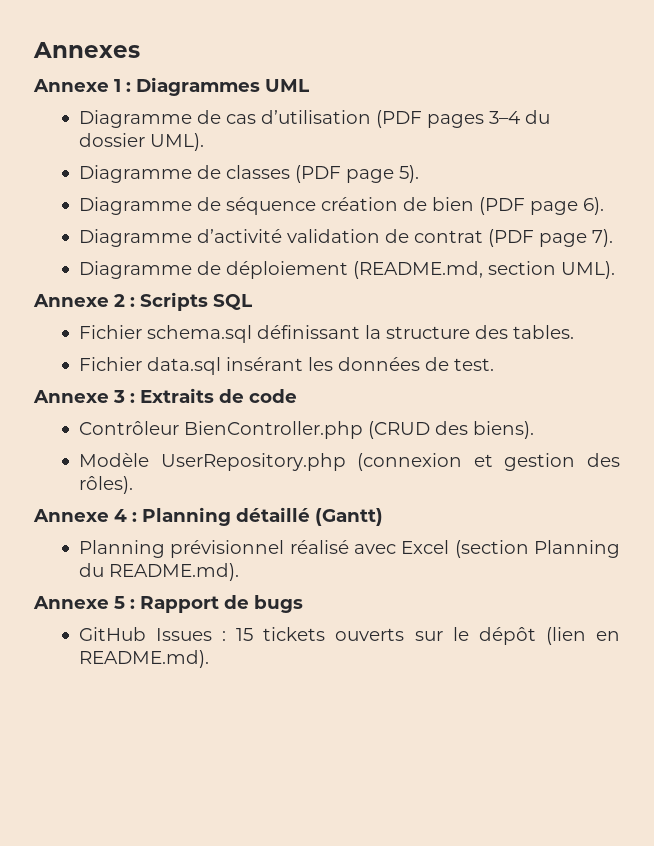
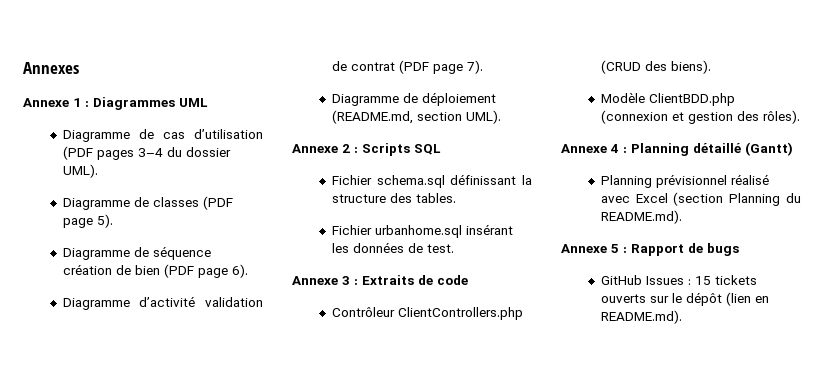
[146,357,221,375] data.sql -> [374,225,462,238] urbanhome.sql
[183,421,363,439] BienController.php -> [397,307,523,320] ClientControllers.php
[160,453,346,471] UserRepository.php -> [648,93,735,106] ClientBDD.php

